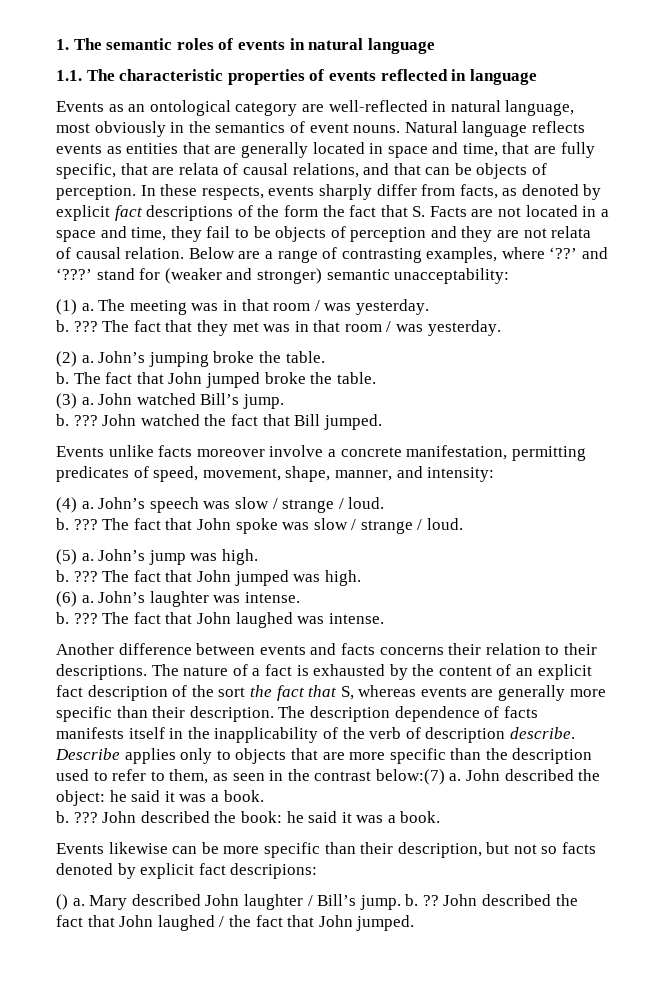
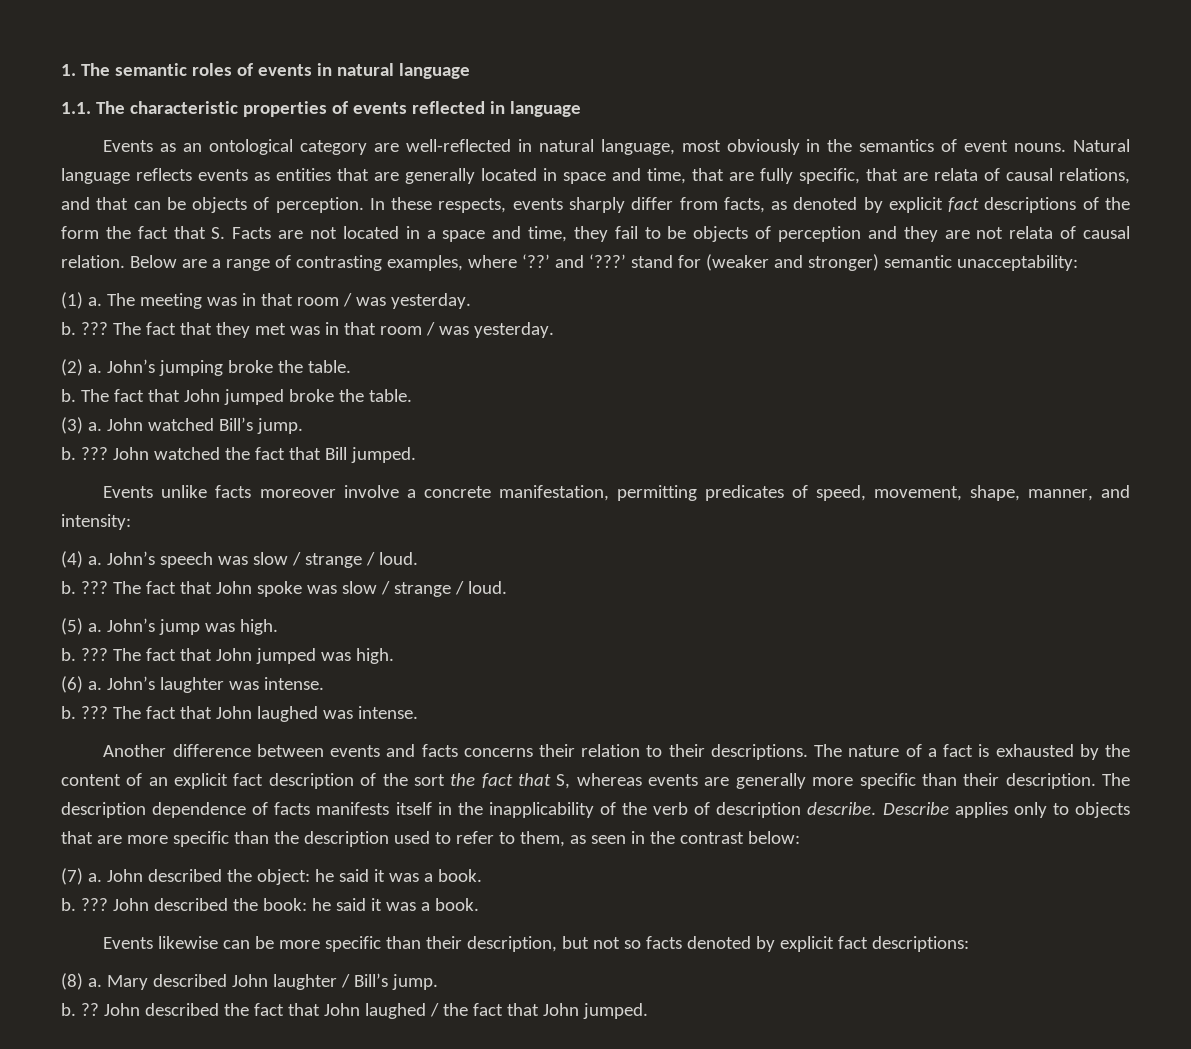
[375,769,445,785] below:(7) -> [747,831,800,844] [61,868,83,885] below: // (7)
[230,863,318,879] [56,894,68,910] descripions: // () -> [872,936,970,952] [61,973,83,990] descriptions: // (8)
(401, 902) none -> (438, 982) //

